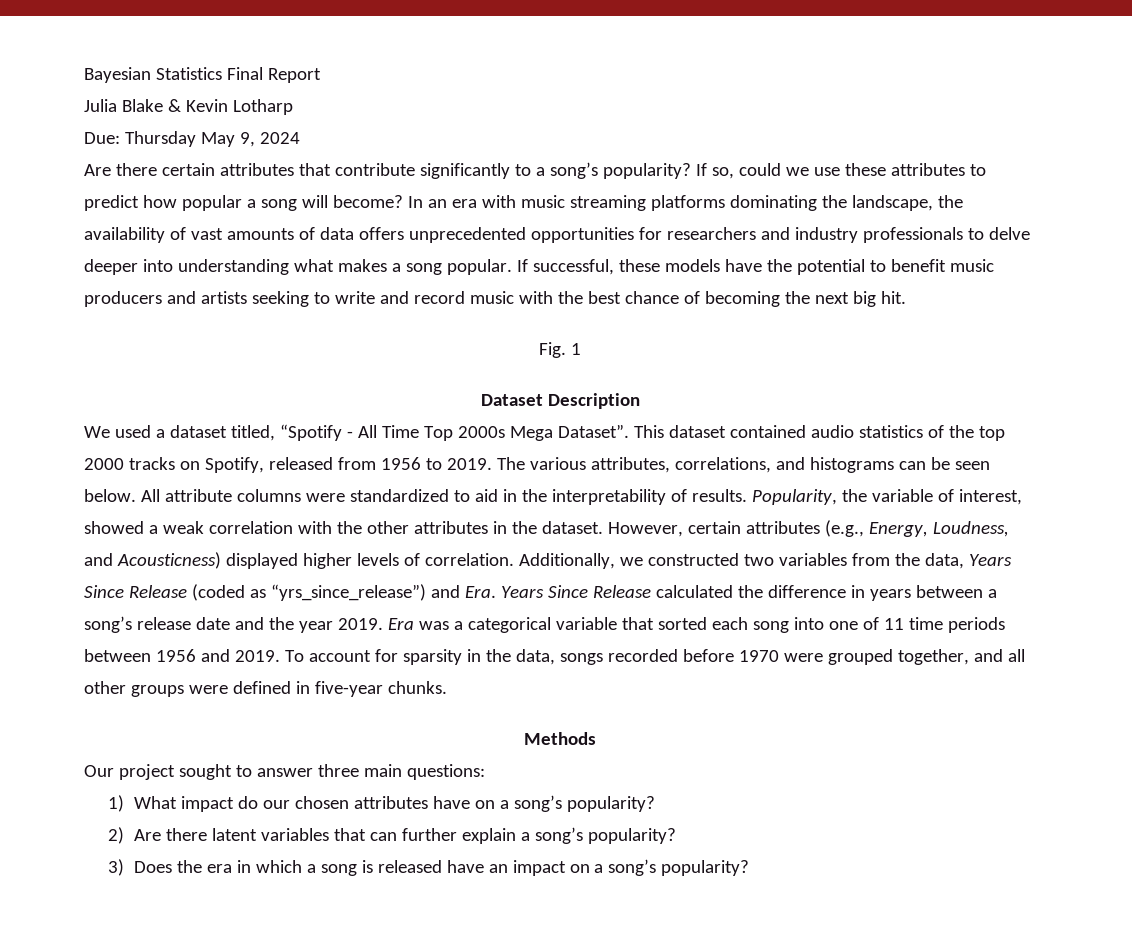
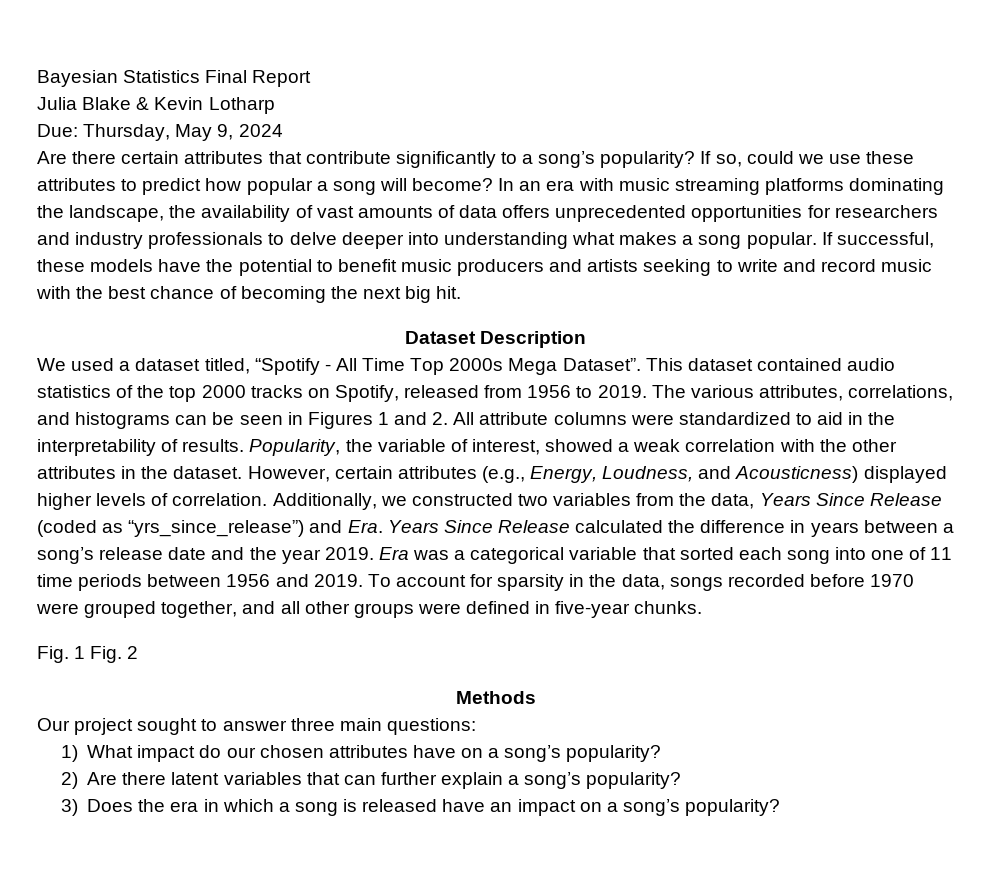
[124,131,196,147] Thursday -> [83,124,171,141] Thursday,
[539,342,581,358] // Fig. 1 -> (462, 292) none
[84,489,136,502] below. -> [287,412,449,429] in Figures 1 and 2.
(447, 687) none -> [37,646,139,663] // Fig. 1 Fig. 2

